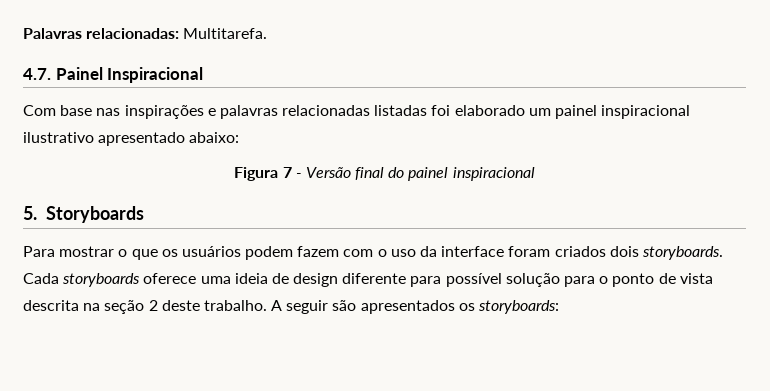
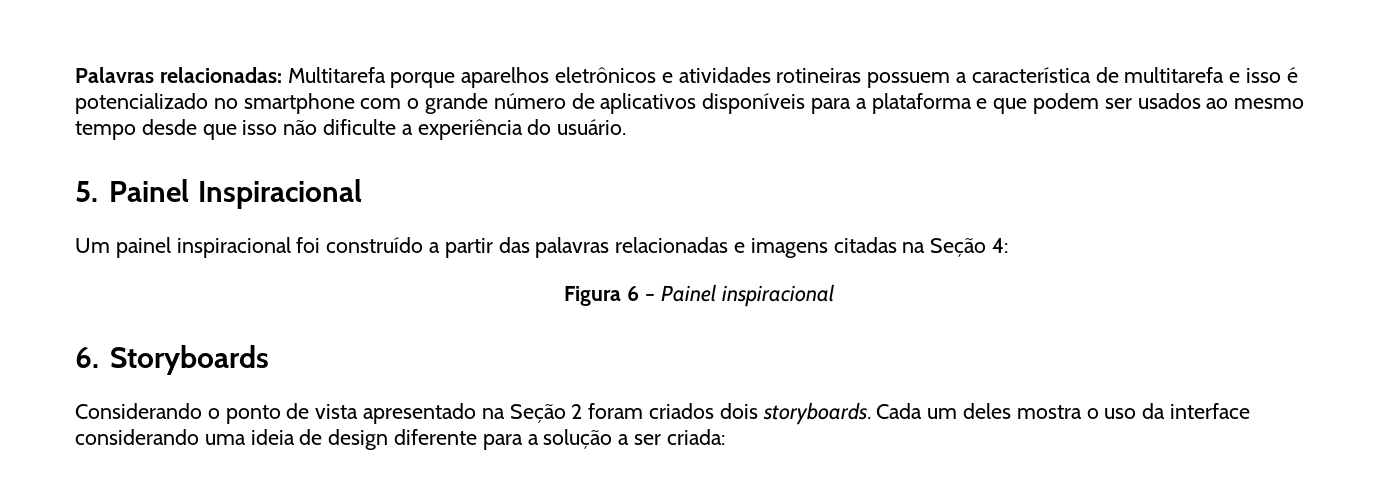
[183,28,268,39] [23,67,204,83] [23,105,691,119] [23,132,240,146] [234,167,449,181] Multitarefa. // 4.7. Painel Inspiracional // Com base nas inspirações e palavras relacionadas listadas foi elaborado um painel inspiracional ilustrativo apresentado abaixo: // Figura 7 - Versão final do painel -> [287,67,1298,88] [75,93,1305,114] [75,119,627,140] [75,179,362,209] [75,237,1009,258] [564,284,716,306] Multitarefa porque aparelhos eletrônicos e atividades rotineiras possuem a característica de multitarefa e isso é potencializado no smartphone com o grande número de aplicativos disponíveis para a plataforma e que podem ser usados ao mesmo tempo desde que isso não dificulte a experiência do usuário. // 5. Painel Inspiracional // Um painel inspiracional foi construído a partir das palavras relacionadas e imagens citadas na Seção 4: // Figura 6 – Painel
[23,206,37,220] 5. -> [75,347,99,368] 6.
[23,246,505,260] Para mostrar o que os usuários podem fazem com o uso da interface -> [75,403,583,424] Considerando o ponto de vista apresentado na Seção 2
[62,273,197,287] storyboards oferece -> [927,403,1251,419] [75,429,199,445] um deles mostra o uso da interface considerando
[445,273,713,287] [23,300,560,314] possível solução para o ponto de vista descrita na seção 2 deste trabalho. A seguir são apresentados os storyboards: -> [527,429,725,449] a solução a ser criada:

